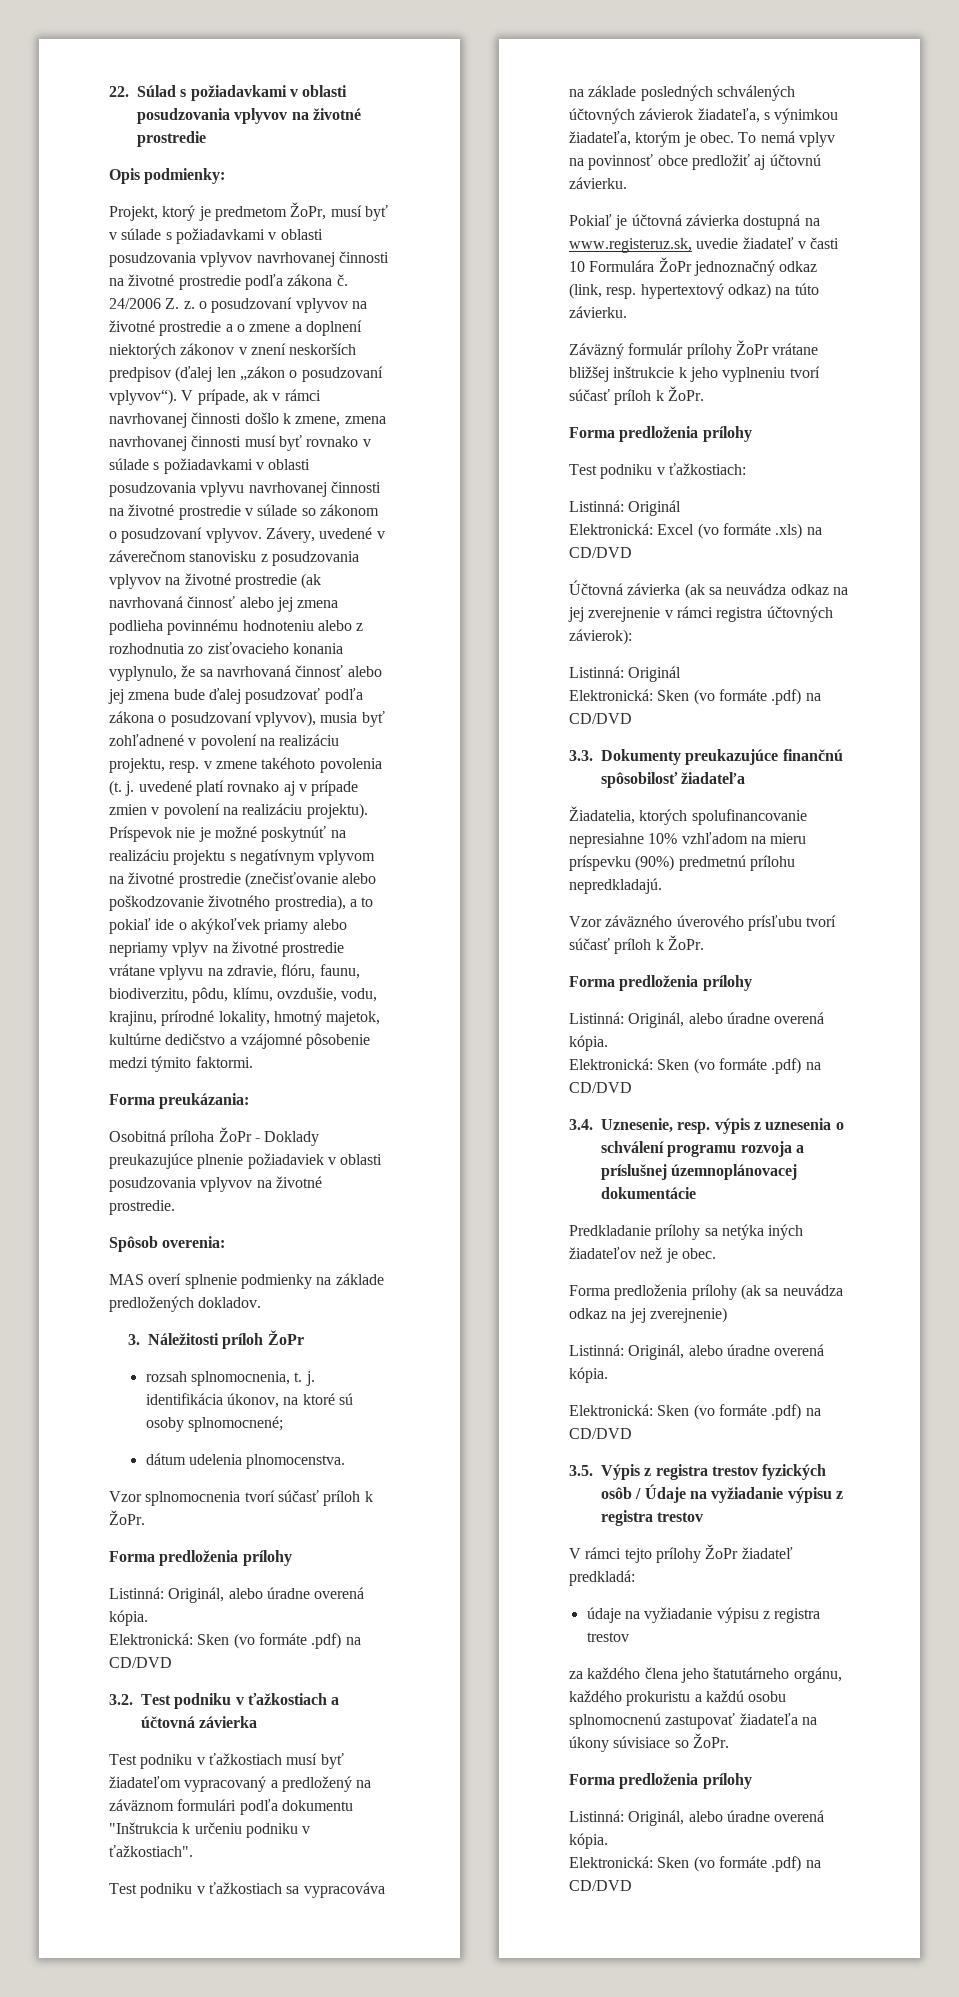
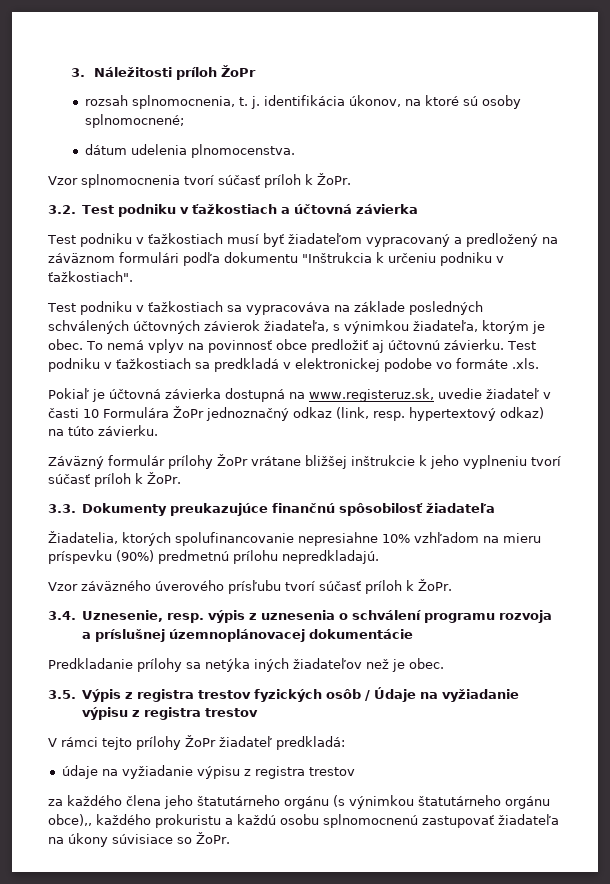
[109,85,348,101] [137,108,361,124] [137,131,206,147] [109,168,226,184] [109,202,388,221] [109,228,323,244] [109,251,389,267] [109,274,348,290] [109,297,367,313] [109,320,362,336] [109,343,357,359] [109,366,383,382] [109,389,321,405] [109,412,386,428] [109,435,371,451] [109,458,311,474] [109,481,381,497] [109,504,379,520] [109,527,385,543] [109,550,359,566] [109,573,322,589] [109,596,339,612] [109,619,364,635] [109,642,343,654] [109,665,382,681] [108,688,363,704] [109,711,385,727] [109,734,340,750] [109,757,382,773] [109,780,359,796] [109,803,368,819] [109,826,346,842] [109,849,376,865] [109,872,377,888] [109,895,374,911] [109,918,347,934] [109,941,345,957] [109,964,360,980] [109,987,378,1003] [109,1010,381,1026] [109,1033,371,1049] [109,1056,253,1072] [109,1093,250,1109] [109,1127,320,1146] [109,1153,383,1169] [109,1176,322,1192] [109,1200,175,1215] [109,1236,226,1252] [109,1273,384,1289] [109,1296,262,1312] 22. Súlad s požiadavkami v oblasti posudzovania vplyvov na životné prostredie // Opis podmienky: // Projekt, ktorý je predmetom ŽoPr, musí byť v súlade s požiadavkami v oblasti posudzovania vplyvov navrhovanej činnosti na životné prostredie podľa zákona č. 24/2006 Z. z. o posudzovaní vplyvov na životné prostredie a o zmene a doplnení niektorých zákonov v znení neskorších predpisov (ďalej len „zákon o posudzovaní vplyvov“). V prípade, ak v rámci navrhovanej činnosti došlo k zmene, zmena navrhovanej činnosti musí byť rovnako v súlade s požiadavkami v oblasti posudzovania vplyvu navrhovanej činnosti na životné prostredie v súlade so zákonom o posudzovaní vplyvov. Závery, uvedené v záverečnom stanovisku z posudzovania vplyvov na životné prostredie (ak navrhovaná činnosť alebo jej zmena podlieha povinnému hodnoteniu alebo z rozhodnutia zo zisťovacieho konania vyplynulo, že sa navrhovaná činnosť alebo jej zmena bude ďalej posudzovať podľa zákona o posudzovaní vplyvov), musia byť zohľadnené v povolení na realizáciu projektu, resp. v zmene takéhoto povolenia (t. j. uvedené platí rovnako aj v prípade zmien v povolení na realizáciu projektu). Príspevok nie je možné poskytnúť na realizáciu projektu s negatívnym vplyvom na životné prostredie (znečisťovanie alebo poškodzovanie životného prostredia), a to pokiaľ ide o akýkoľvek priamy alebo nepriamy vplyv na životné prostredie vrátane vplyvu na zdravie, flóru, faunu, biodiverzitu, pôdu, klímu, ovzdušie, vodu, krajinu, prírodné lokality, hmotný majetok, kultúrne dedičstvo a vzájomné pôsobenie medzi týmito faktormi. // Forma preukázania: // Osobitná príloha ŽoPr - Doklady preukazujúce plnenie požiadaviek v oblasti posudzovania vplyvov na životné prostredie. // Spôsob overenia: // MAS overí splnenie podmienky na základe predložených dokladov. // -> (70, 72) none
[109,1550,292,1566] [109,1587,365,1603] [109,1610,148,1626] [109,1633,361,1649] [109,1657,172,1668] // Forma predloženia prílohy // Listinná: Originál, alebo úradne overená kópia. // Elektronická: Sken (vo formáte .pdf) na CD/DVD -> (351, 179) none
(627, 183) none -> [506,341,536,350] [48,358,539,372] Test podniku v ťažkostiach sa predkladá v elektronickej podobe vo formáte .xls.
[569,426,752,442] [569,463,746,479] [569,500,682,516] [569,523,822,539] [569,547,632,558] [569,580,848,599] [568,606,833,622] [569,629,632,645] [569,666,682,682] [569,689,821,705] [569,713,632,724] // Forma predloženia prílohy // Test podniku v ťažkostiach: // Listinná: Originál // Elektronická: Excel (vo formáte .xls) na CD/DVD // Účtovná závierka (ak sa neuvádza odkaz na jej zverejnenie v rámci registra účtovných závierok): // Listinná: Originál // Elektronická: Sken (vo formáte .pdf) na CD/DVD -> (181, 478) none
[569,975,752,991] [569,1012,825,1028] [569,1035,608,1051] [569,1058,821,1074] [569,1082,632,1093] // Forma predloženia prílohy // Listinná: Originál, alebo úradne overená kópia. // Elektronická: Sken (vo formáte .pdf) na CD/DVD -> (452, 585) none
[569,1284,843,1300] [569,1307,727,1323] [569,1344,825,1360] [569,1367,608,1383] [569,1404,821,1420] [569,1428,632,1439] // Forma predloženia prílohy (ak sa neuvádza odkaz na jej zverejnenie) // Listinná: Originál, alebo úradne overená kópia. // Elektronická: Sken (vo formáte .pdf) na CD/DVD -> (444, 663) none
[793,1667,842,1683] orgánu, -> [284,795,550,809] [48,814,92,826] orgánu (s výnimkou štatutárneho orgánu obce),,
[569,1773,752,1789] [569,1810,825,1826] [569,1833,608,1849] [569,1856,821,1872] [569,1880,632,1891] // Forma predloženia prílohy // Listinná: Originál, alebo úradne overená kópia. // Elektronická: Sken (vo formáte .pdf) na CD/DVD -> (230, 838) none

